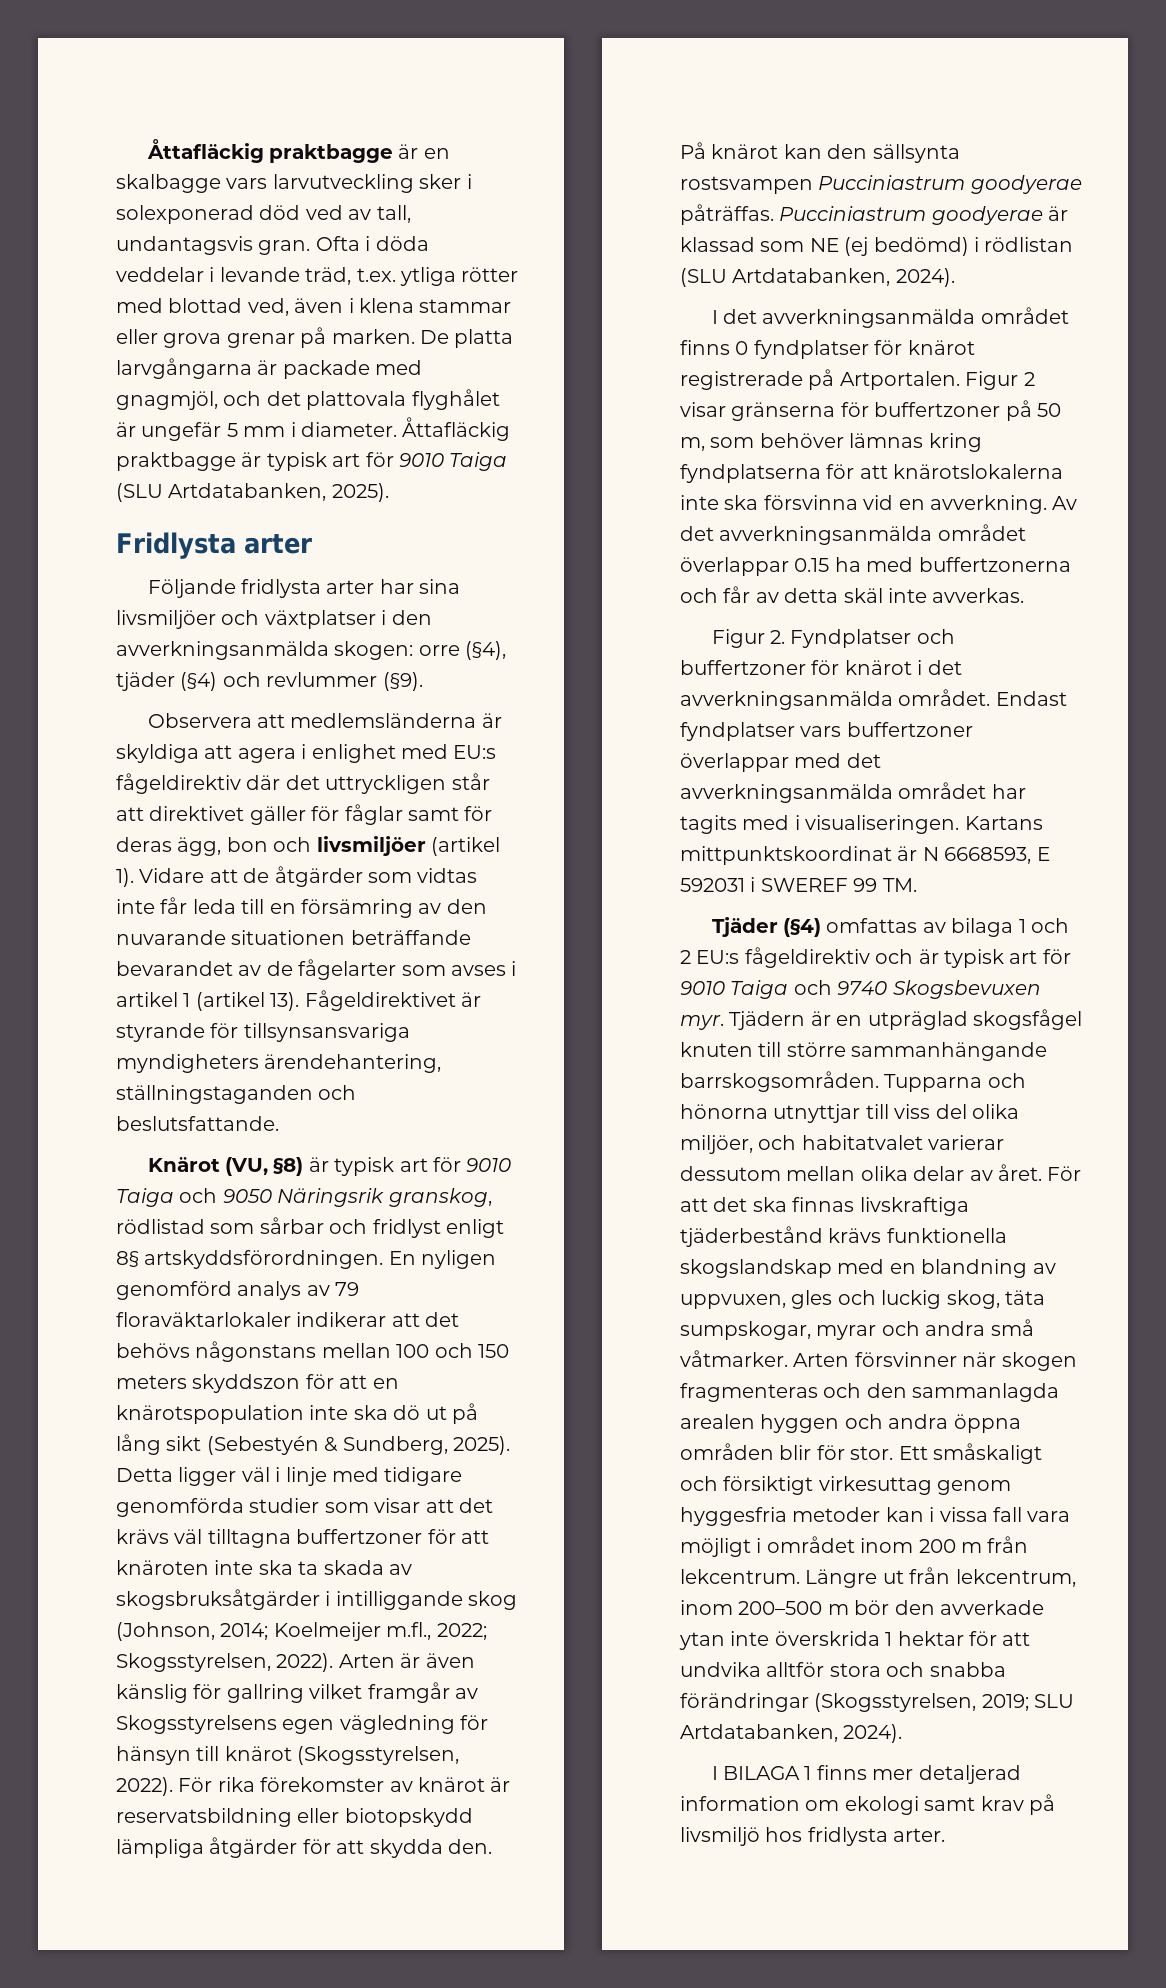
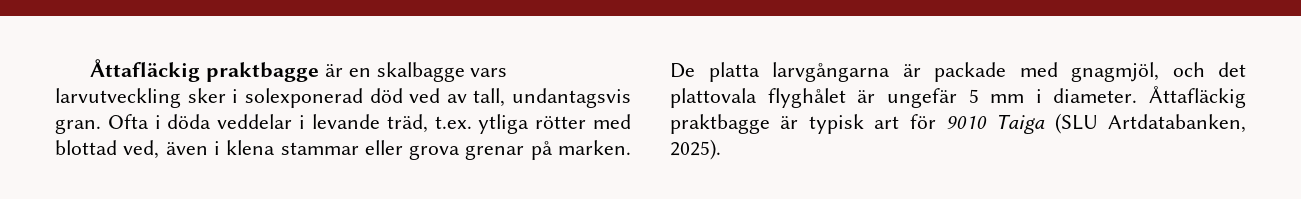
[116,532,312,559] [147,579,461,598] [116,610,432,629] [116,641,507,660] [116,672,423,691] [147,713,502,728] [116,744,497,763] [116,773,490,794] [116,804,493,825] [116,836,500,856] [116,866,478,887] [116,897,487,918] [116,930,471,945] [116,959,517,980] [116,990,481,1011] [116,1023,410,1042] [116,1054,442,1073] [116,1085,357,1104] [116,1116,279,1131] [147,1157,512,1176] [116,1188,492,1207] [116,1217,504,1238] [116,1250,497,1269] [116,1281,360,1300] [116,1312,460,1327] [116,1341,509,1362] [116,1374,399,1393] [116,1403,478,1424] [116,1434,510,1455] [116,1467,463,1486] [116,1498,493,1517] [116,1529,489,1548] [116,1560,412,1575] [116,1589,518,1610] [116,1622,487,1641] [116,1653,475,1672] [116,1682,478,1703] [116,1715,489,1734] [116,1746,460,1765] [116,1777,511,1796] [116,1808,473,1827] [116,1837,492,1858] [680,142,960,163] [680,175,1082,194] [680,204,1069,225] [680,237,1074,256] [680,268,955,287] [711,307,1069,328] [680,340,975,359] [680,369,1035,390] [680,400,1061,421] [680,433,982,452] [680,464,1064,483] [680,495,1078,514] [680,524,1026,545] [680,557,1071,576] [680,586,1025,603] [711,629,955,648] [680,660,962,675] [680,689,1067,710] [680,722,973,741] [680,753,881,772] [680,782,1026,803] [680,815,1043,834] [680,846,1050,865] [680,877,917,892] [711,917,1069,937] [680,947,1071,968] [680,980,1041,999] [680,1009,1082,1030] [680,1042,1048,1061] [680,1071,1026,1092] [680,1104,1019,1123] [680,1135,1005,1154] [680,1164,1082,1181] [680,1197,969,1216] [680,1226,1007,1247] [680,1259,1056,1278] [680,1290,1045,1309] [680,1319,1034,1340] [680,1350,1077,1371] [680,1383,1060,1402] [680,1414,1021,1433] [680,1443,1042,1464] [680,1476,1012,1495] [680,1507,1071,1526] [680,1536,1029,1557] [680,1567,1076,1588] [680,1600,1044,1615] [679,1631,1031,1650] [680,1662,1006,1677] [680,1693,1075,1712] [680,1724,903,1743] [711,1765,1021,1784] [680,1794,1055,1815] [680,1827,946,1846] // Fridlysta arter // Följande fridlysta arter har sina livsmiljöer och växtplatser i den avverkningsanmälda skogen: orre (§4), tjäder (§4) och revlummer (§9). // Observera att medlemsländerna är skyldiga att agera i enlighet med EU:s fågeldirektiv där det uttryckligen står att direktivet gäller för fåglar samt för deras ägg, bon och livsmiljöer (artikel 1). Vidare att de åtgärder som vidtas inte får leda till en försämring av den nuvarande situationen beträffande bevarandet av de fågelarter som avses i artikel 1 (artikel 13). Fågeldirektivet är styrande för tillsynsansvariga myndigheters ärendehantering, ställningstaganden och beslutsfattande. // Knärot (VU, §8) är typisk art för 9010 Taiga och 9050 Näringsrik granskog, rödlistad som sårbar och fridlyst enligt 8§ artskyddsförordningen. En nyligen genomförd analys av 79 floraväktarlokaler indikerar att det behövs någonstans mellan 100 och 150 meters skyddszon för att en knärotspopulation inte ska dö ut på lång sikt (Sebestyén & Sundberg, 2025). Detta ligger väl i linje med tidigare genomförda studier som visar att det krävs väl tilltagna buffertzoner för att knäroten inte ska ta skada av skogsbruksåtgärder i intilliggande skog (Johnson, 2014; Koelmeijer m.fl., 2022; Skogsstyrelsen, 2022). Arten är även känslig för gallring vilket framgår av Skogsstyrelsens egen vägledning för hänsyn till knärot (Skogsstyrelsen, 2022). För rika förekomster av knärot är reservatsbildning eller biotopskydd lämpliga åtgärder för att skydda den. På knärot kan den sällsynta rostsvampen Pucciniastrum goodyerae påträffas. Pucciniastrum goodyerae är klassad som NE (ej bedömd) i rödlistan (SLU Artdatabanken, 2024). // I det avverkningsanmälda området finns 0 fyndplatser för knärot registrerade på Artportalen. Figur 2 visar gränserna för buffertzoner på 50 m, som behöver lämnas kring fyndplatserna för att knärotslokalerna inte ska försvinna vid en avverkning. Av det avverkningsanmälda området överlappar 0.15 ha med buffertzonerna och får av detta skäl inte avverkas. // Figur 2. Fyndplatser och buffertzoner för knärot i det avverkningsanmälda området. Endast fyndplatser vars buffertzoner överlappar med det avverkningsanmälda området har tagits med i visualiseringen. Kartans mittpunktskoordinat är N 6668593, E 592031 i SWEREF 99 TM. // Tjäder (§4) omfattas av bilaga 1 och 2 EU:s fågeldirektiv och är typisk art för 9010 Taiga och 9740 Skogsbevuxen myr. Tjädern är en utpräglad skogsfågel knuten till större sammanhängande barrskogsområden. Tupparna och hönorna utnyttjar till viss del olika miljöer, och habitatvalet varierar dessutom mellan olika delar av året. För att det ska finnas livskraftiga tjäderbestånd krävs funktionella skogslandskap med en blandning av uppvuxen, gles och luckig skog, täta sumpskogar, myrar och andra små våtmarker. Arten försvinner när skogen fragmenteras och den sammanlagda arealen hyggen och andra öppna områden blir för stor. Ett småskaligt och försiktigt virkesuttag genom hyggesfria metoder kan i vissa fall vara möjligt i området inom 200 m från lekcentrum. Längre ut från lekcentrum, inom 200–500 m bör den avverkade ytan inte överskrida 1 hektar för att undvika alltför stora och snabba förändringar (Skogsstyrelsen, 2019; SLU Artdatabanken, 2024). // I BILAGA 1 finns mer detaljerad information om ekologi samt krav på livsmiljö hos fridlysta arter. -> (721, 149) none

